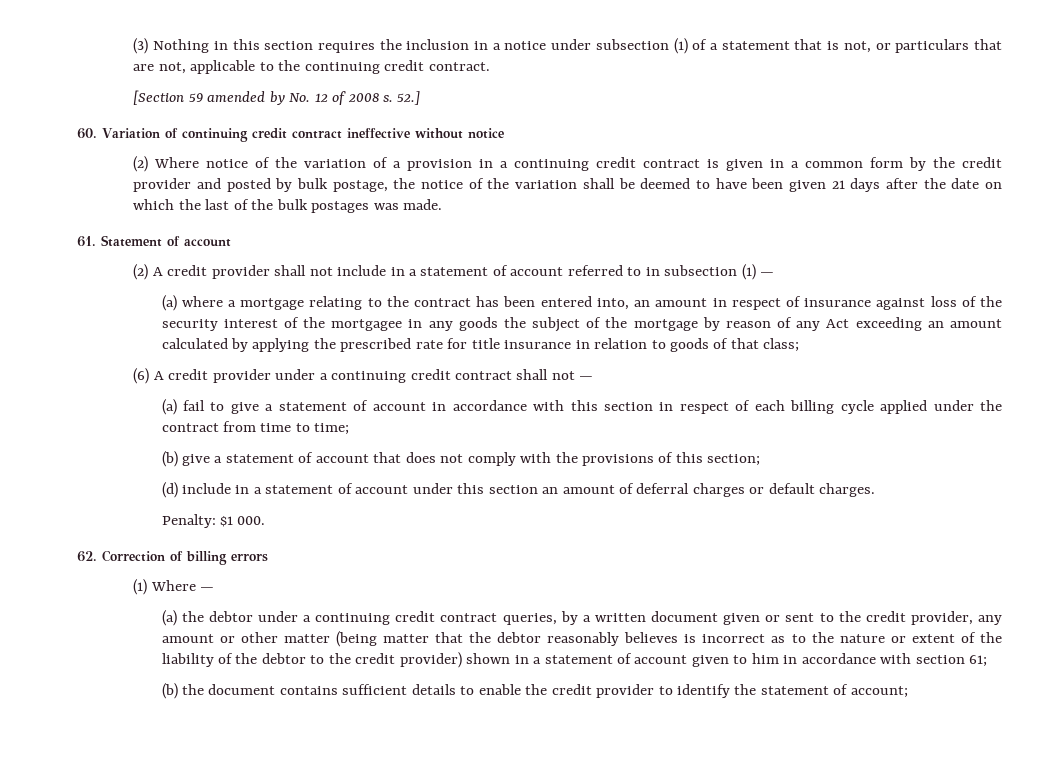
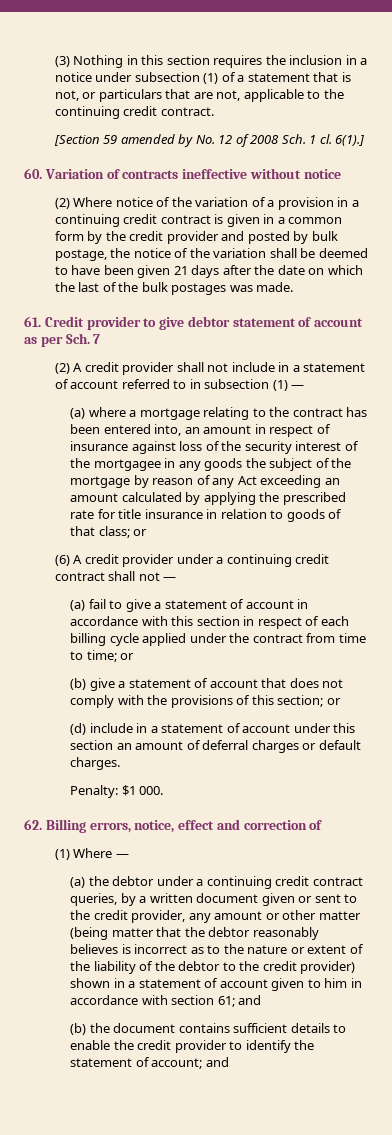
[383,91,421,105] s. 52.] -> [281,134,365,146] Sch. 1 cl. 6(1).]
[181,128,342,142] continuing credit contract -> [122,170,179,179] contracts
[101,235,231,247] Statement of account -> [44,316,364,330] [24,333,101,347] Credit provider to give debtor statement of account as per Sch. 7
(800, 345) none -> [133,529,148,536] or
(350, 429) none -> [120,653,135,660] or
(761, 460) none -> [326,698,341,705] or
[102,550,268,565] Correction of billing errors -> [45,819,323,833] Billing errors, notice, effect and correction of
(988, 661) none -> [238,995,262,1005] and
(908, 692) none -> [205,1057,229,1067] and

